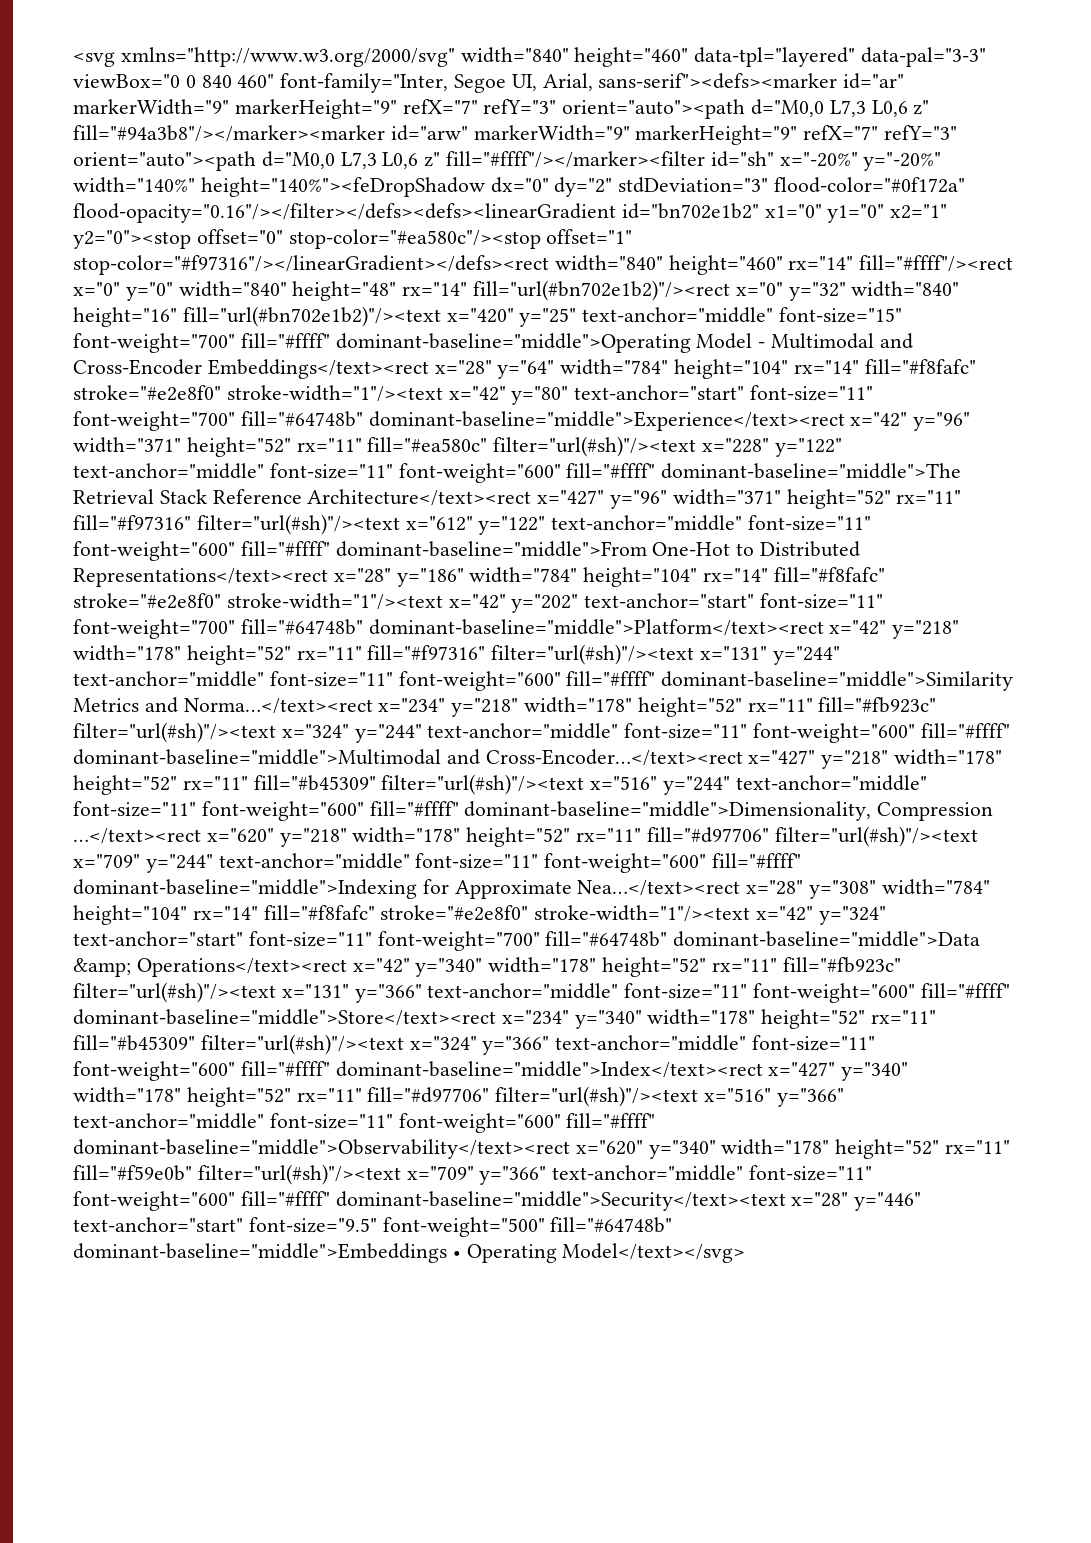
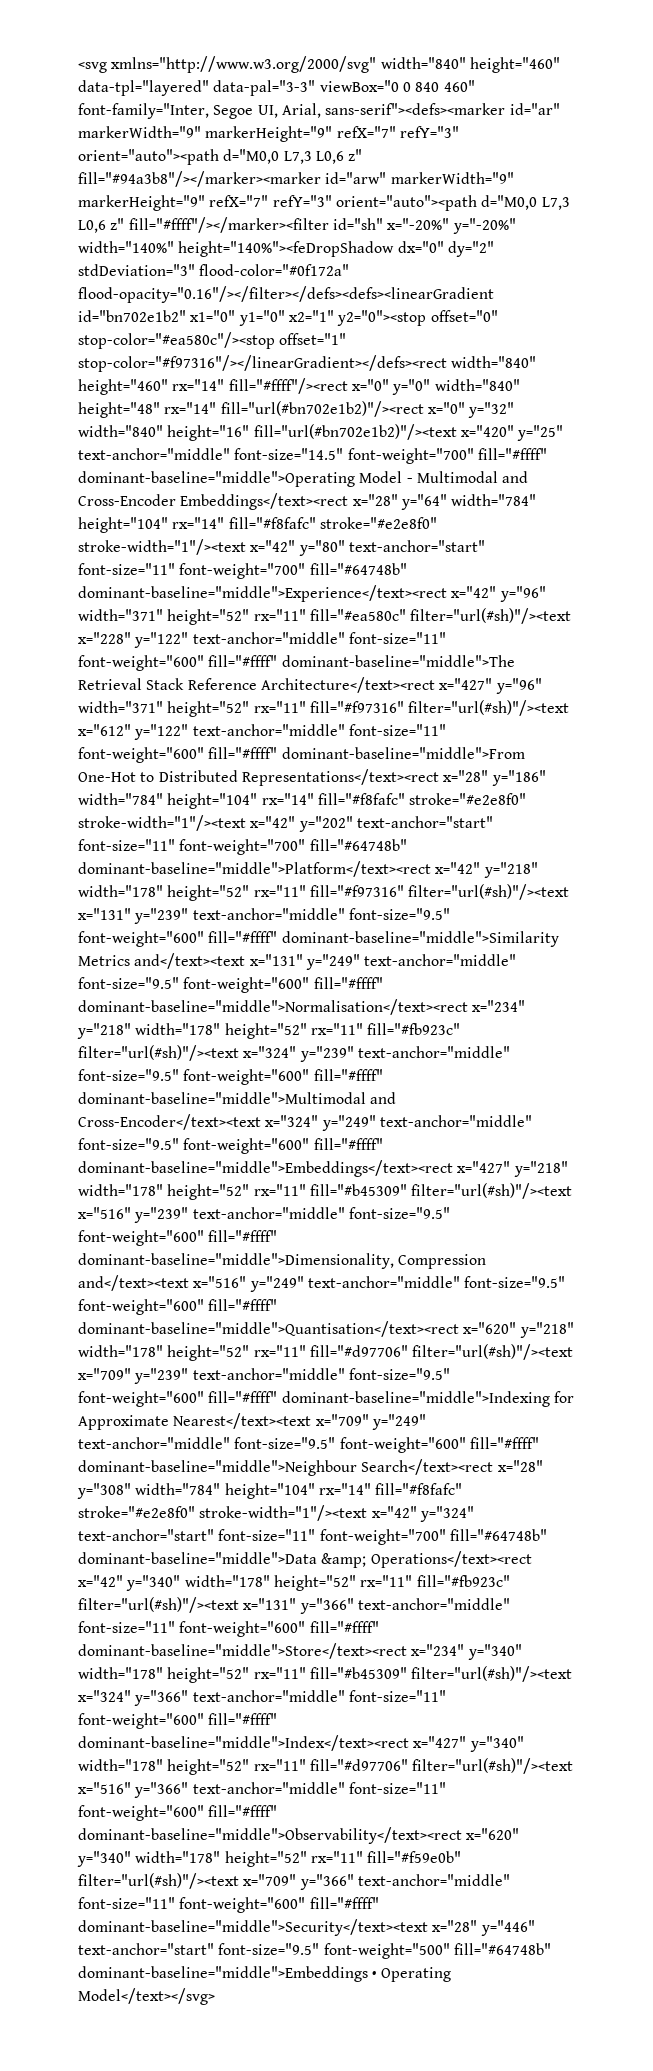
[779,307,903,323] font-size="15" -> [234,448,344,460] font-size="14.5"
[772,646,840,665] [73,671,393,687] y="244" text-anchor="middle" font-size="11" -> [134,908,450,924] y="239" text-anchor="middle" font-size="9.5"
[144,697,373,714] and Norma…</text><rect -> [134,953,517,970] [78,977,383,993] [78,999,468,1015] and</text><text x="131" y="249" text-anchor="middle" font-size="9.5" font-weight="600" fill="#ffff" dominant-baseline="middle">Normalisation</text><rect
[354,723,748,743] y="244" text-anchor="middle" font-size="11" -> [299,1046,510,1062] [78,1069,179,1081] y="239" text-anchor="middle" font-size="9.5"
[485,749,743,766] Cross-Encoder…</text><rect -> [78,1114,532,1131] [78,1138,383,1154] [78,1160,453,1177] Cross-Encoder</text><text x="324" y="249" text-anchor="middle" font-size="9.5" font-weight="600" fill="#ffff" dominant-baseline="middle">Embeddings</text><rect
[663,775,927,795] [73,801,196,817] y="244" text-anchor="middle" font-size="11" -> [134,1207,450,1223] y="239" text-anchor="middle" font-size="9.5"
[73,828,201,844] …</text><rect -> [78,1275,566,1292] [78,1299,278,1315] [78,1321,459,1337] and</text><text x="516" y="249" text-anchor="middle" font-size="9.5" font-weight="600" fill="#ffff" dominant-baseline="middle">Quantisation</text><rect
[145,853,539,873] y="244" text-anchor="middle" font-size="11" -> [134,1368,450,1384] y="239" text-anchor="middle" font-size="9.5"
[577,880,741,896] Nea…</text><rect -> [173,1413,426,1430] [78,1437,539,1453] [78,1459,494,1476] Nearest</text><text x="709" y="249" text-anchor="middle" font-size="9.5" font-weight="600" fill="#ffff" dominant-baseline="middle">Neighbour Search</text><rect

